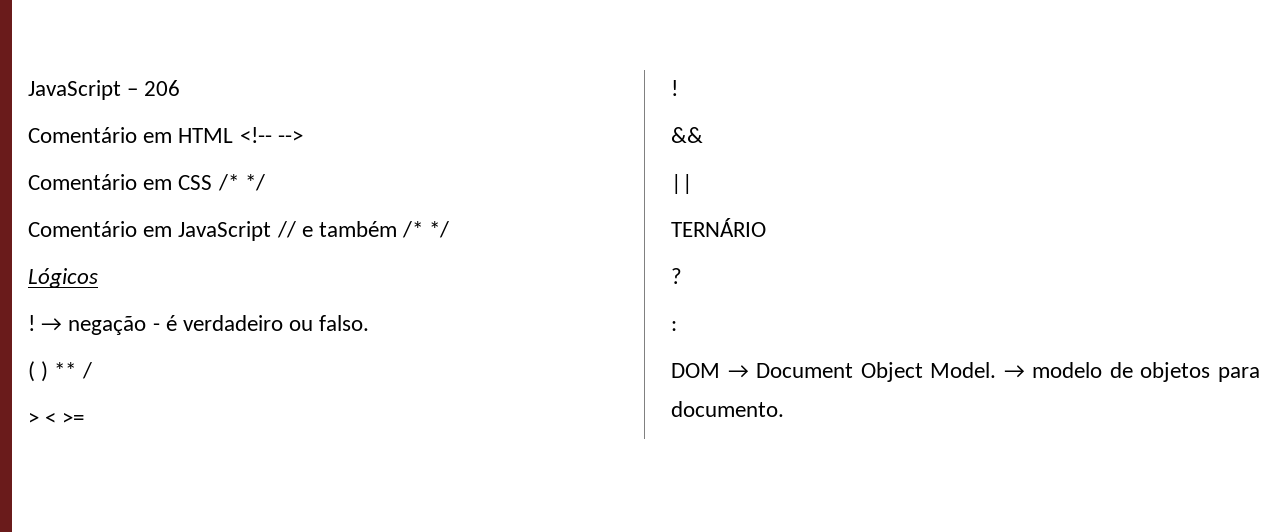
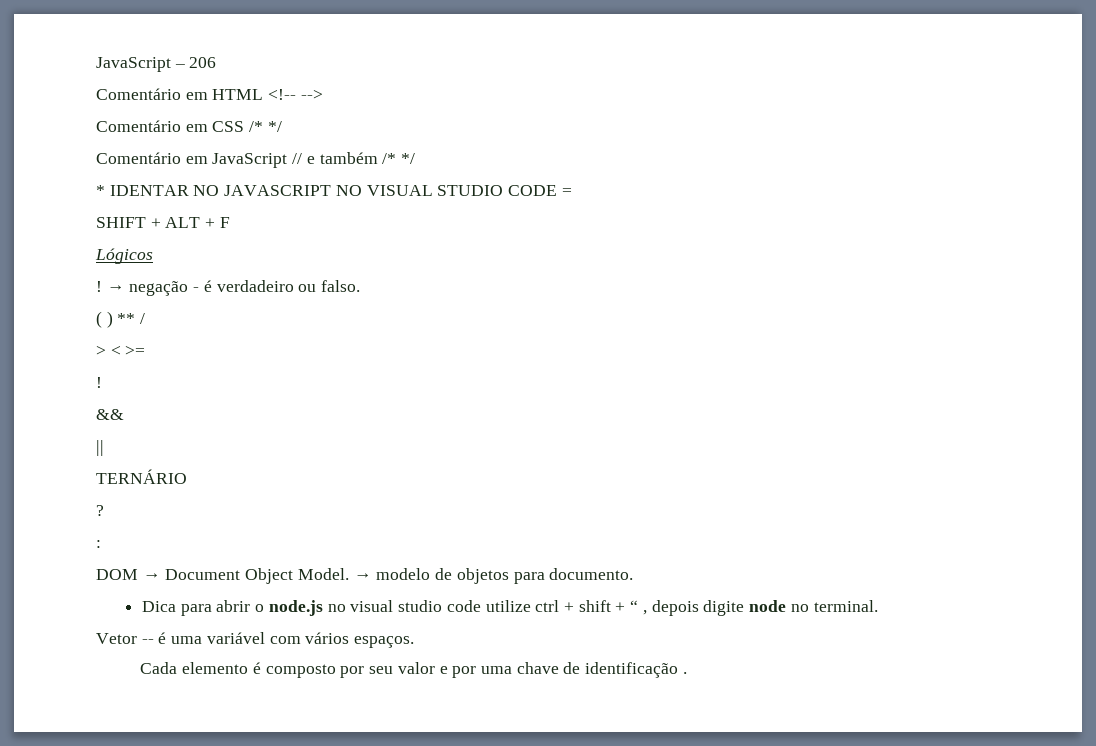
(450, 229) none -> [96,185,572,196] [96,217,230,228] // * IDENTAR NO JAVASCRIPT NO VISUAL STUDIO CODE = // SHIFT + ALT + F
(784, 409) none -> [142,600,878,616] [96,632,415,648] [140,662,687,678] // Dica para abrir o node.js no visual studio code utilize ctrl + shift + “ , depois digite node no terminal. // Vetor -- é uma variável com vários espaços. // Cada elemento é composto por seu valor e por uma chave de identificação .

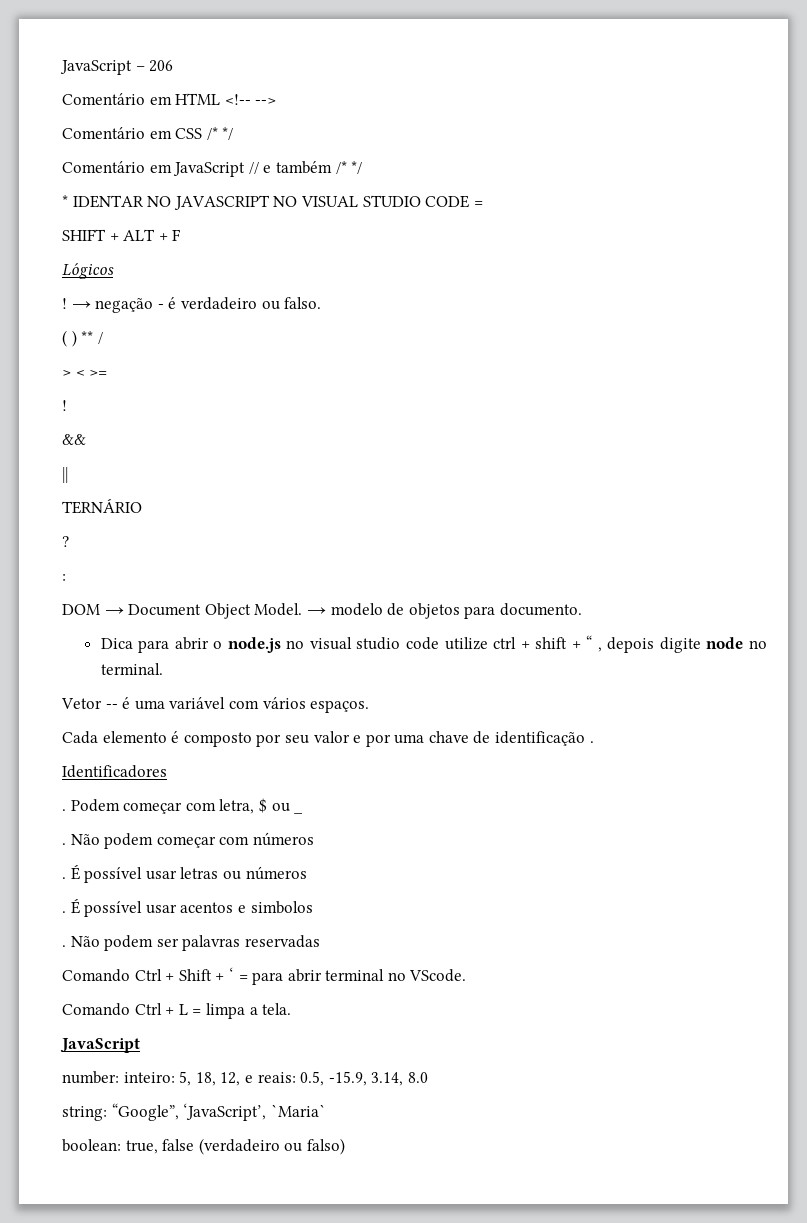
(687, 673) none -> [62,765,167,778] [62,798,304,814] [62,832,314,849] [62,864,307,883] [62,898,313,917] [62,935,320,951] [62,967,467,985] [62,1003,292,1019] [60,1038,140,1053] [62,1071,428,1086] [62,1103,326,1121] [62,1138,345,1155] // Identificadores // . Podem começar com letra, $ ou _ // . Não podem começar com números // . É possível usar letras ou números // . É possível usar acentos e simbolos // . Não podem ser palavras reservadas // Comando Ctrl + Shift + ‘ = para abrir terminal no VScode. // Comando Ctrl + L = limpa a tela. // JavaScript // number: inteiro: 5, 18, 12, e reais: 0.5, -15.9, 3.14, 8.0 // string: “Google”, ‘JavaScript’, `Maria` // boolean: true, false (verdadeiro ou falso)

